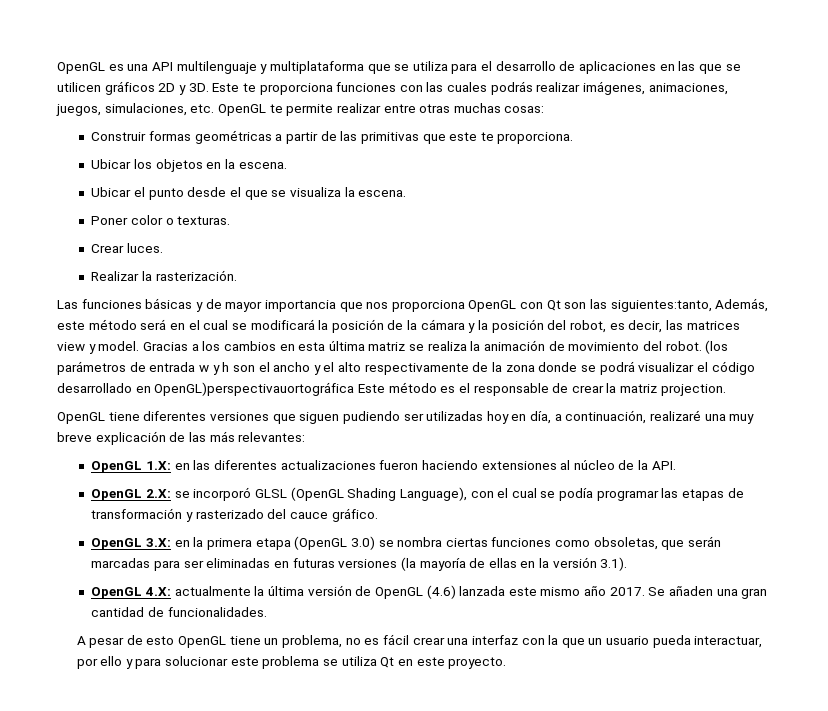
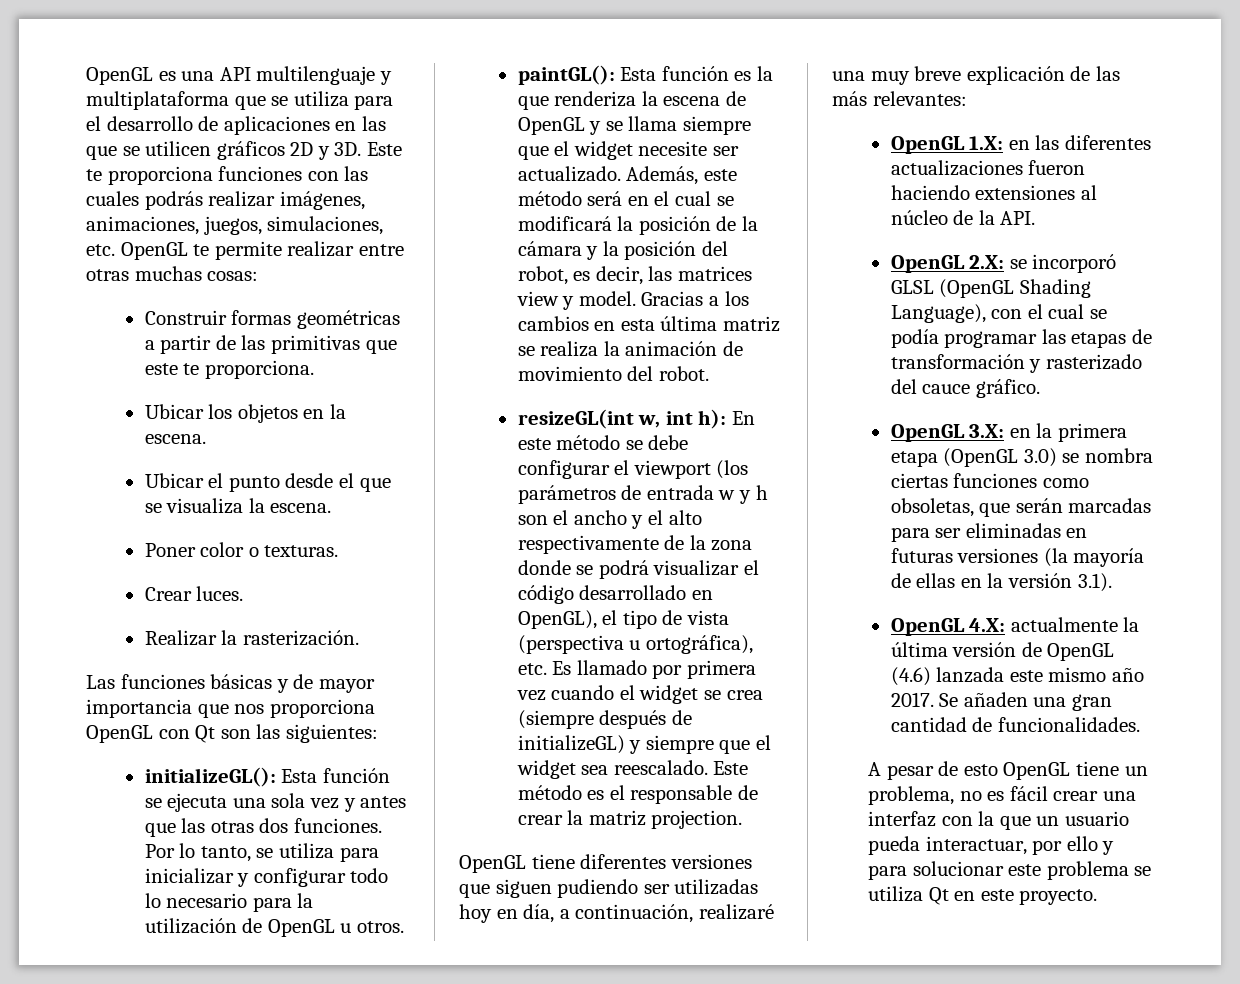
[610,300,712,312] siguientes:tanto, -> [285,724,378,743] [144,767,390,787] [144,793,407,812] [144,818,383,837] [144,843,379,862] [144,868,389,887] [144,893,314,912] [144,918,405,937] [517,65,774,85] [517,91,747,110] [517,116,752,135] [517,141,740,160] [517,166,621,182] siguientes: // initializeGL(): Esta función se ejecuta una sola vez y antes que las otras dos funciones. Por lo tanto, se utiliza para inicializar y configurar todo lo necesario para la utilización de OpenGL u otros. // paintGL(): Esta función es la que renderiza la escena de OpenGL y se llama siempre que el widget necesite ser actualizado.
(702, 346) none -> [517,409,756,429] [517,435,689,450] [517,460,711,479] // resizeGL(int w, int h): En este método se debe configurar el viewport
[154,382,355,396] OpenGL)perspectivauortográfica -> [517,610,730,629] [517,635,753,654] [517,660,757,679] [516,685,763,704] [517,710,692,729] [517,735,772,754] [516,760,708,779] OpenGL), el tipo de vista (perspectiva u ortográfica), etc. Es llamado por primera vez cuando el widget se crea (siempre después de initializeGL) y siempre que el widget sea reescalado.

